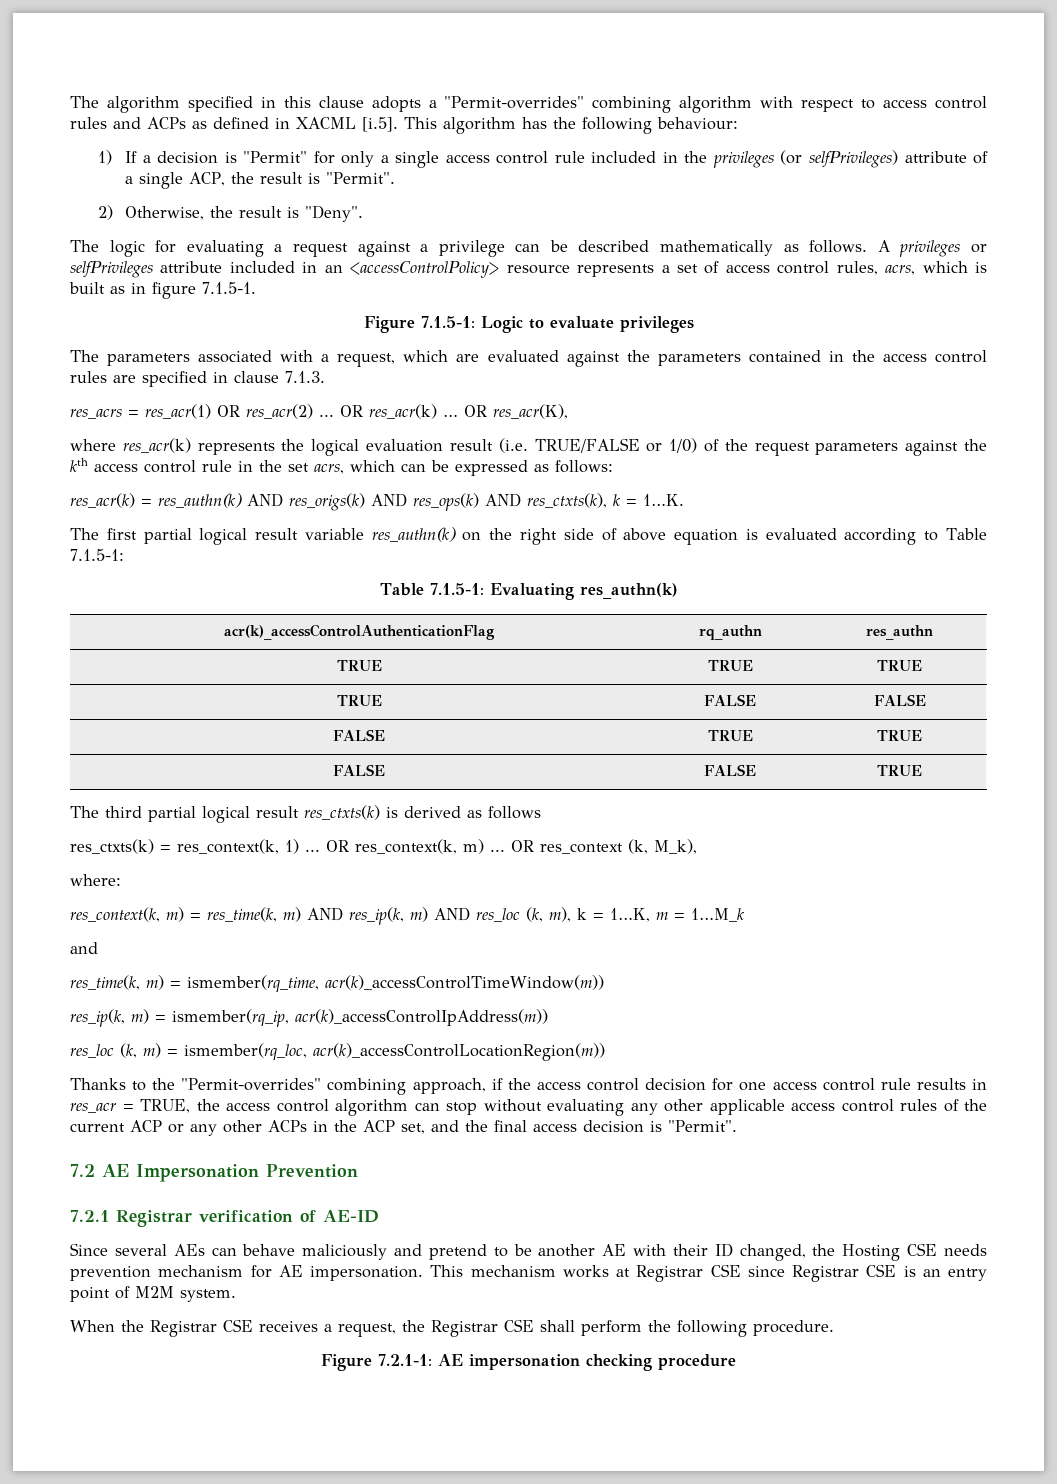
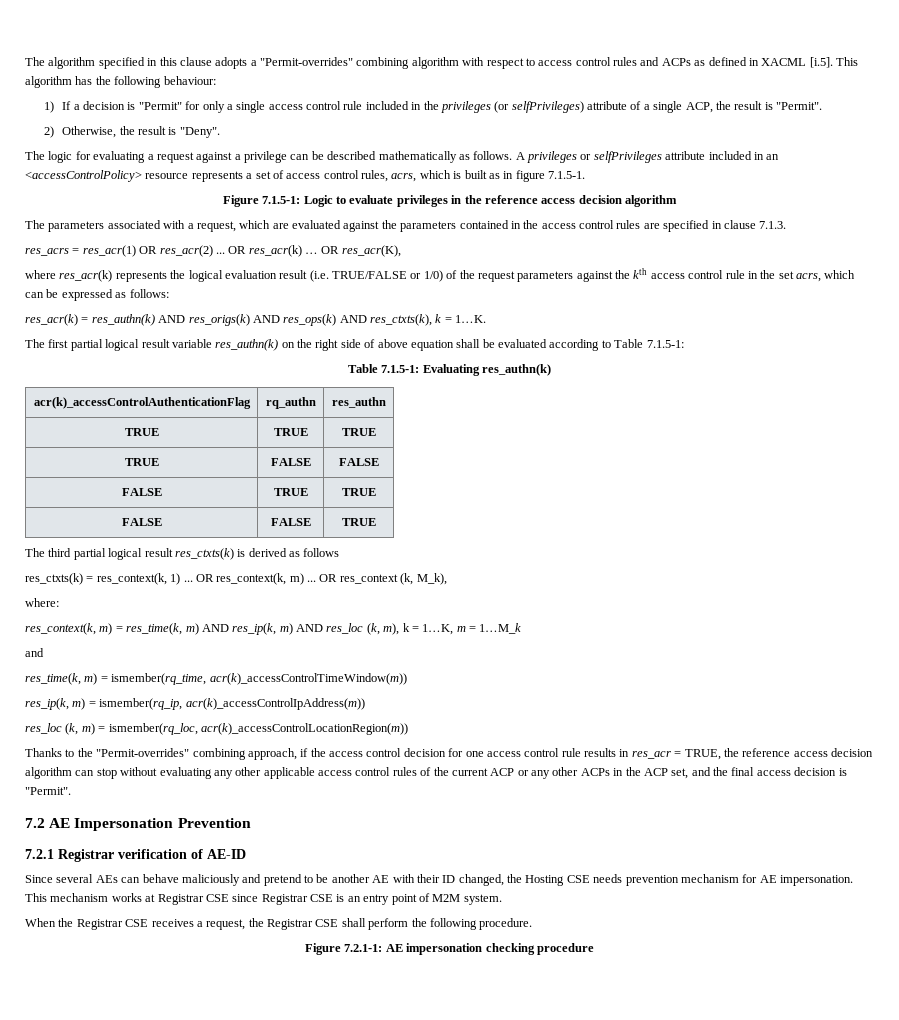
(694, 324) none -> [451,195,678,207] in the reference access decision algorithm
[745,529,758,540] is -> [456,339,495,348] shall be
[226,1099,329,1112] access control -> [742,748,873,757] reference access decision

